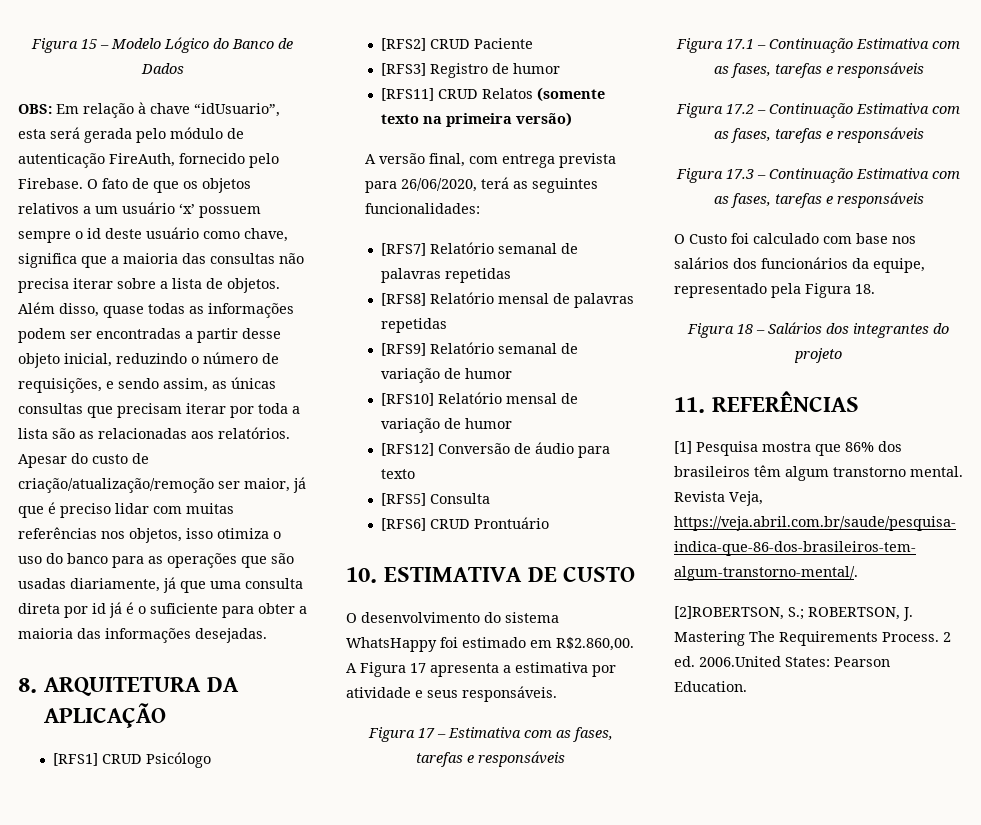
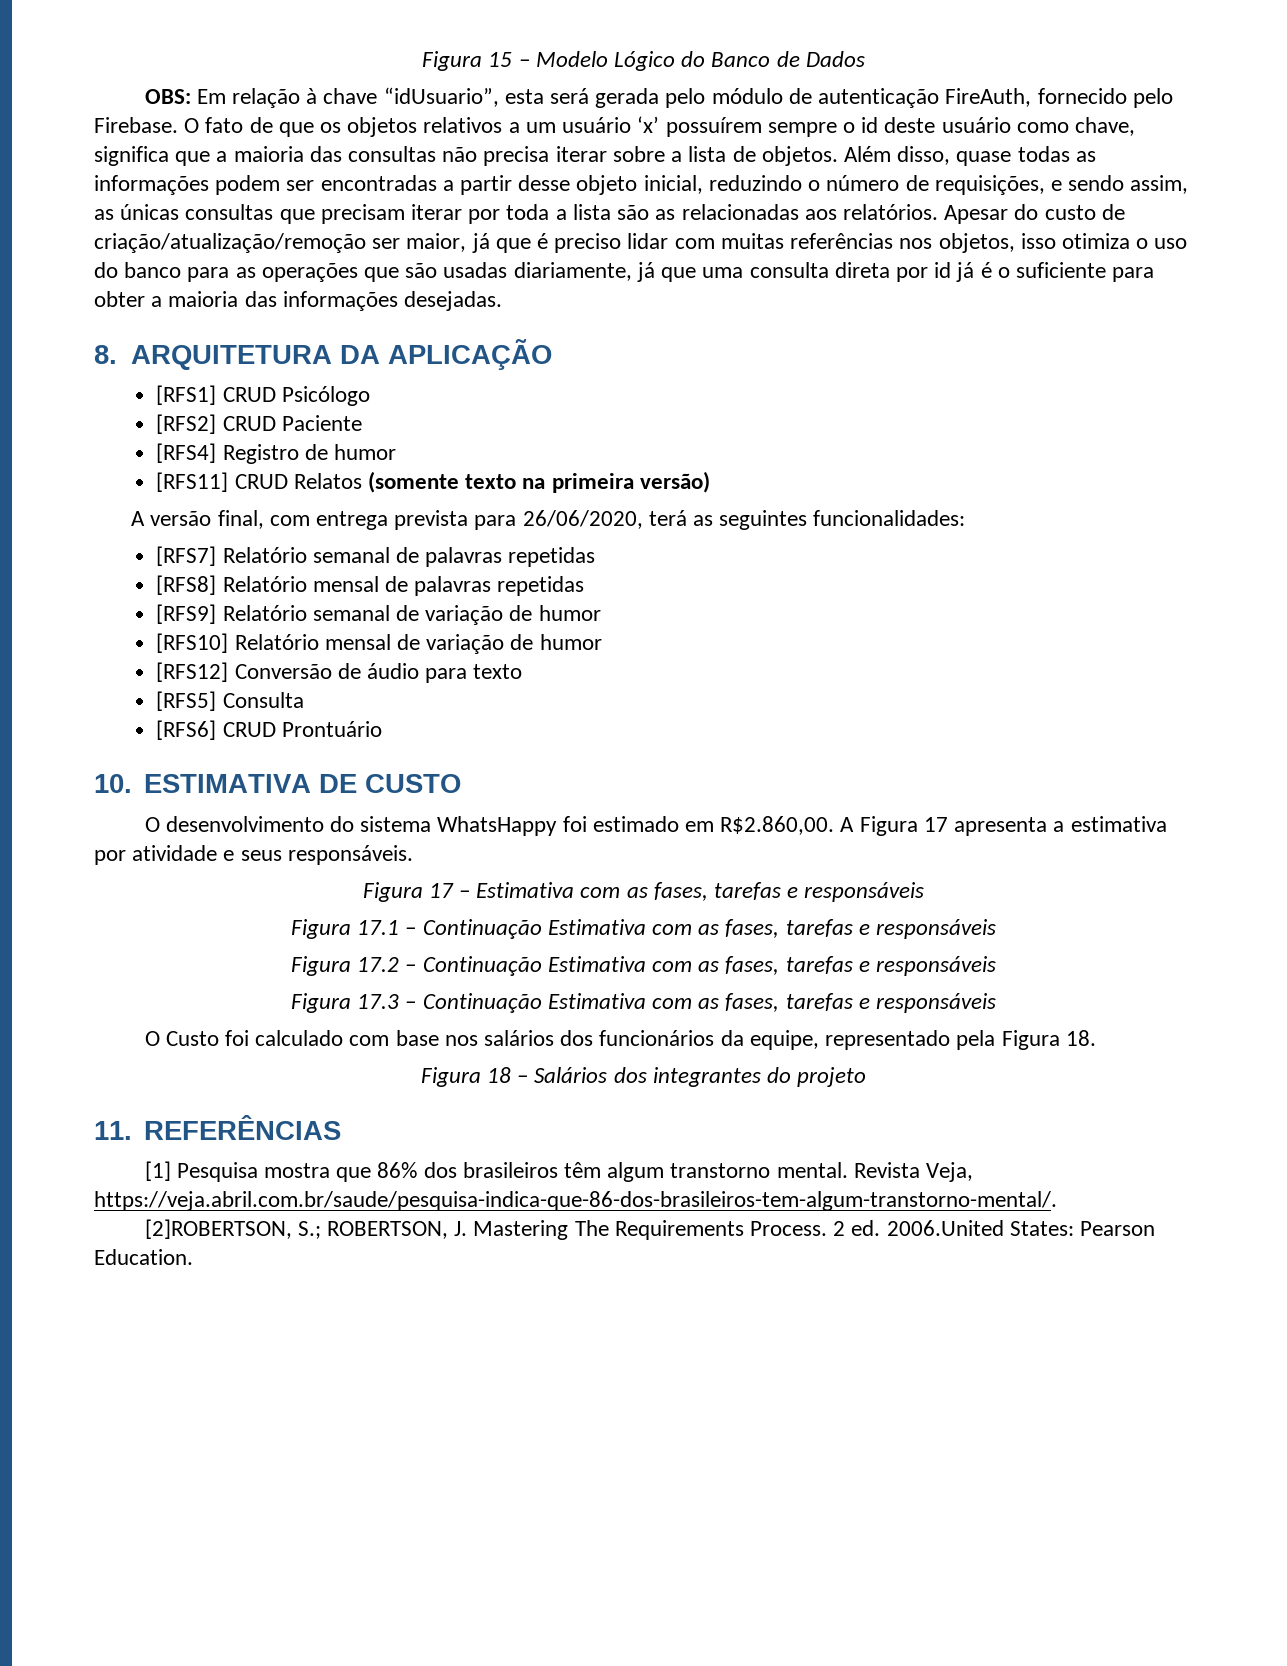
[199,206,261,218] possuem -> [665,117,762,137] possuírem
[381,63,427,76] [RFS3] -> [156,443,217,463] [RFS4]

